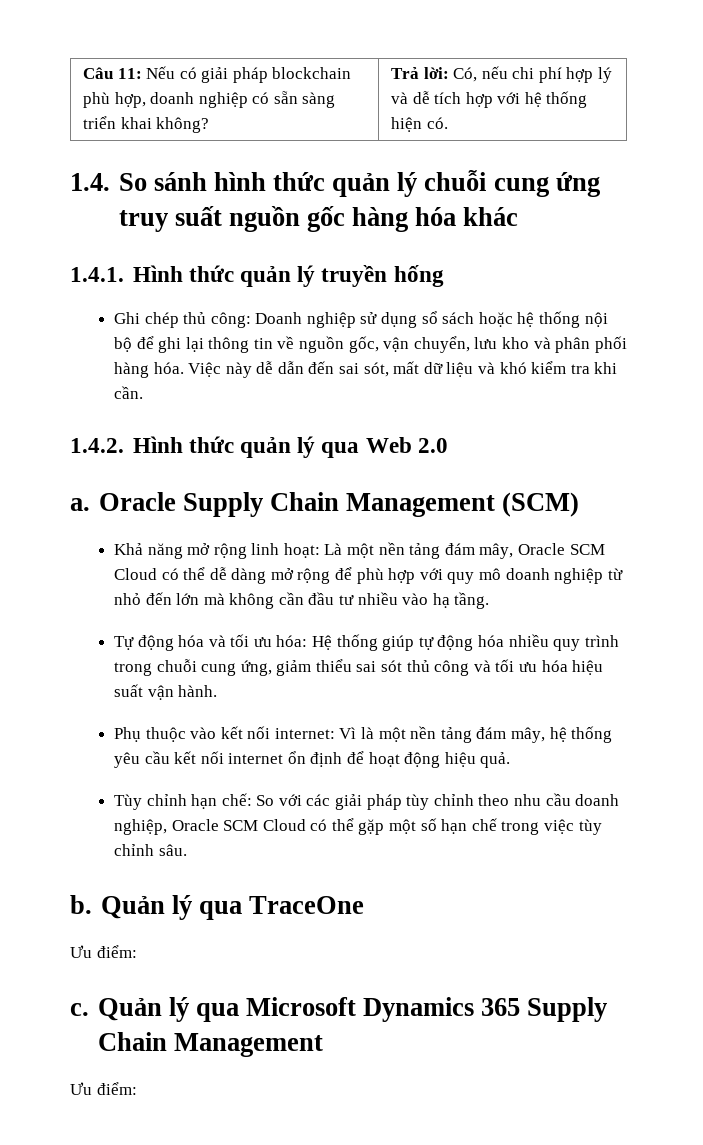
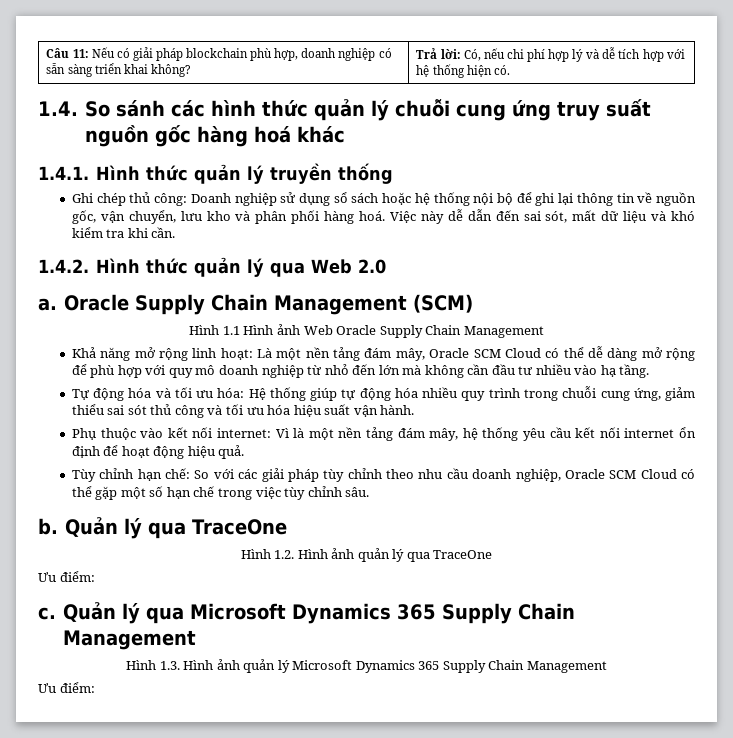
(207, 181) none -> [170,100,205,117] các
[415,207,457,226] hóa -> [253,126,291,143] hoá
[393,265,444,287] hống -> [337,163,393,184] thống
[153,362,184,374] hóa. -> [359,211,386,221] hoá.
(580, 504) none -> [189,324,544,338] // Hình 1.1 Hình ảnh Web Oracle Supply Chain Management
(364, 905) none -> [240,548,493,562] // Hình 1.2. Hình ảnh quản lý qua TraceOne
(323, 1045) none -> [126,659,607,673] // Hình 1.3. Hình ảnh quản lý Microsoft Dynamics 365 Supply Chain Management

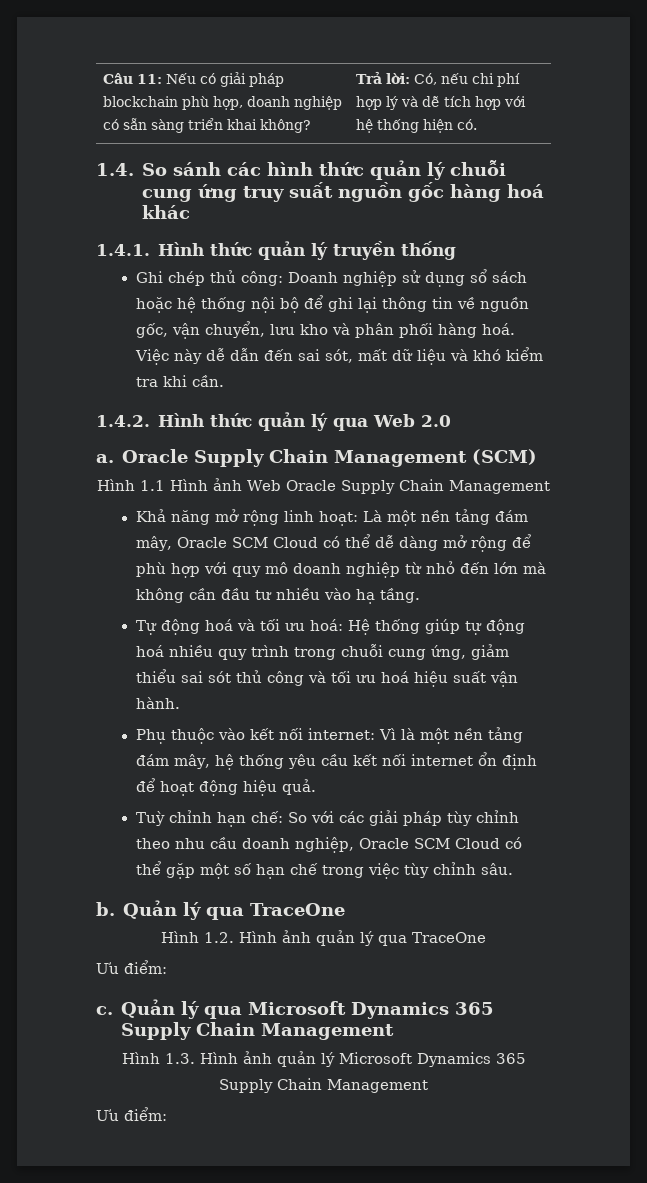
[128,387,245,398] hóa và tối ưu hóa: -> [204,619,343,631] hoá và tối ưu hoá:
[394,388,418,398] hóa -> [135,645,164,657] hoá
[267,405,291,415] hóa -> [380,671,409,683] hoá
[71,469,96,482] Tùy -> [135,811,165,826] Tuỳ

